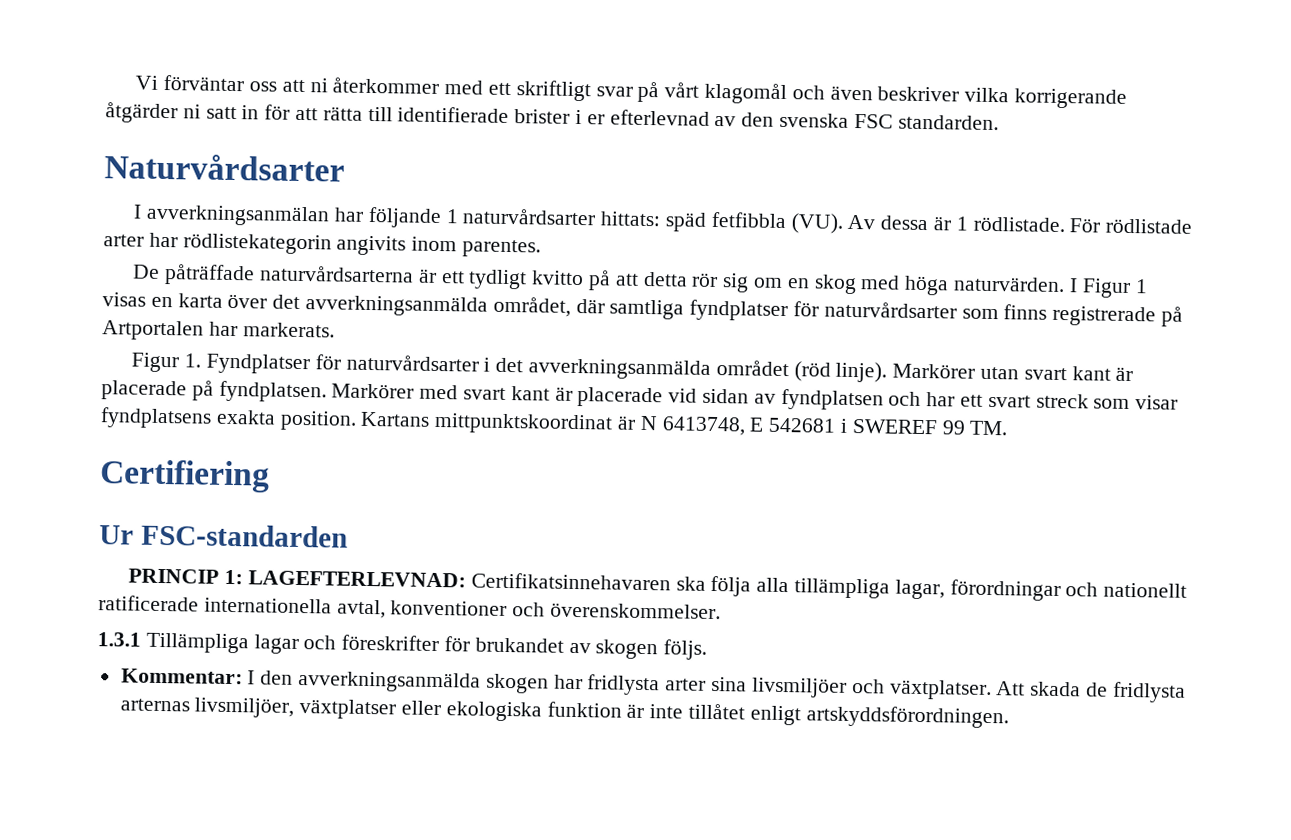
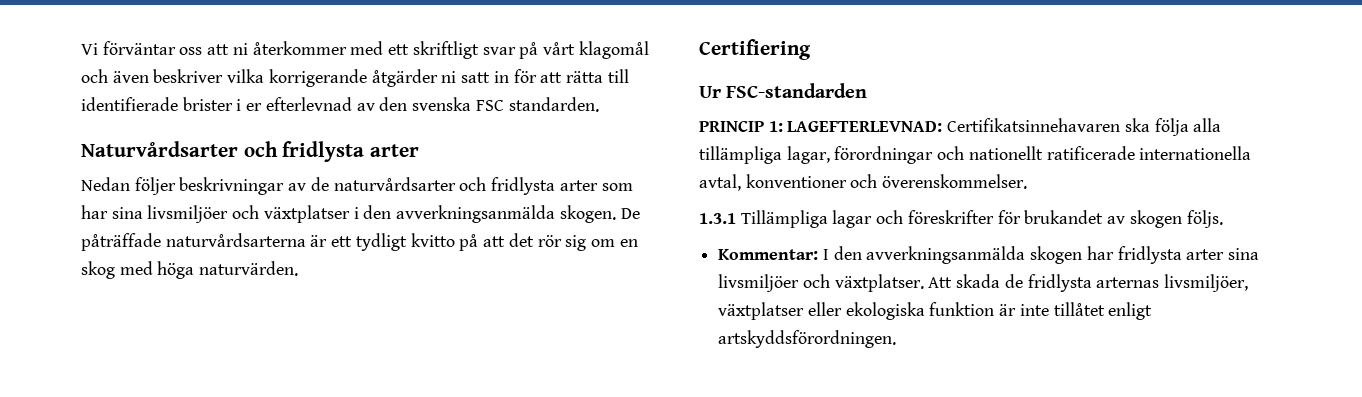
[133,204,1193,234] [103,232,542,258] // I avverkningsanmälan har följande 1 naturvårdsarter hittats: späd fetfibbla (VU). Av dessa är 1 rödlistade. För rödlistade arter har rödlistekategorin angivits inom parentes. // -> [243,141,419,162] [81,177,633,195] [81,205,616,223] och fridlysta arter // Nedan följer beskrivningar av de naturvårdsarter och fridlysta arter som har sina livsmiljöer och växtplatser i den avverkningsanmälda skogen.
[642,271,688,287] detta -> [508,233,534,247] det
[1068,278,1148,299] [102,292,1184,327] [102,320,335,341] [131,352,1134,383] [101,380,1179,411] [100,407,1009,436] I Figur 1 visas en karta över det avverkningsanmälda området, där samtliga fyndplatser för naturvårdsarter som finns registrerade på Artportalen har markerats. // Figur 1. Fyndplatser för naturvårdsarter i det avverkningsanmälda området (röd linje). Markörer utan svart kant är placerade på fyndplatsen. Markörer med svart kant är placerade vid sidan av fyndplatsen och har ett svart streck som visar fyndplatsens exakta position. Kartans mittpunktskoordinat är N 6413748, E 542681 i SWEREF 99 TM. -> (299, 268) none

